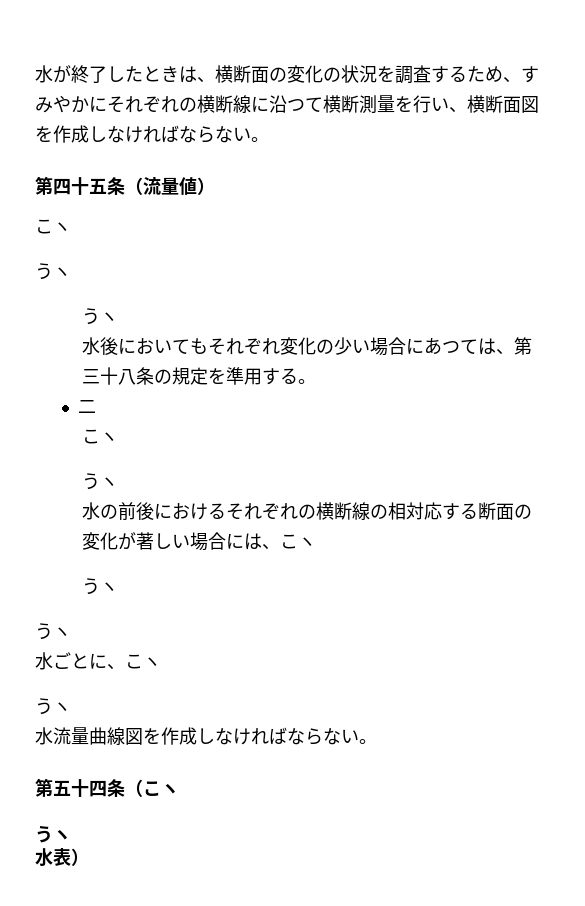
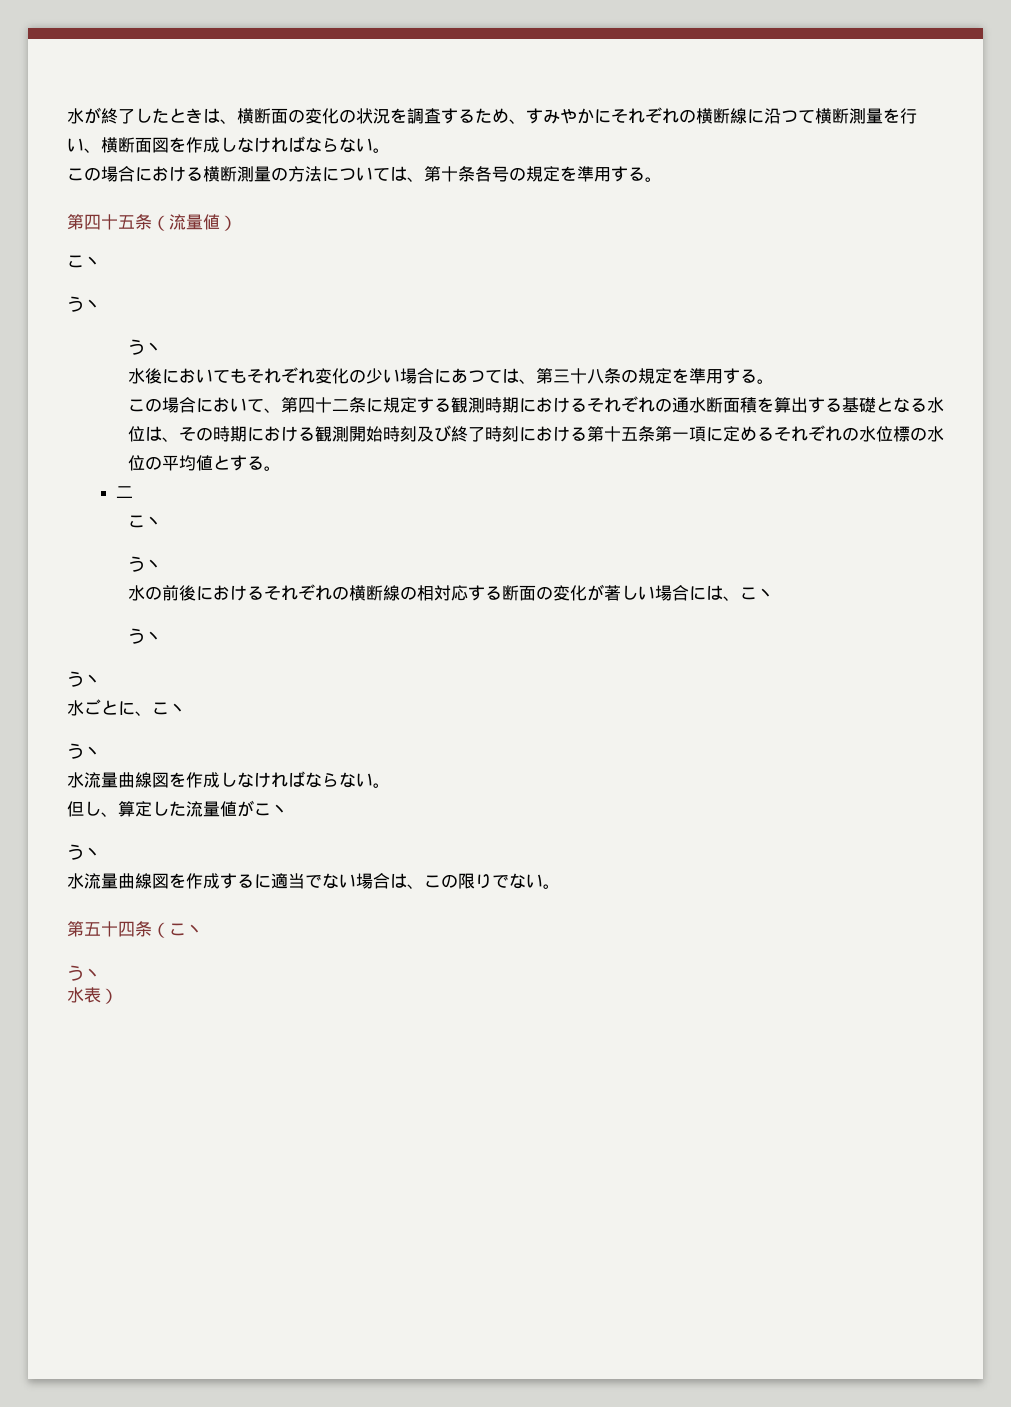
(269, 139) none -> [67,166,662,182] // この場合における横断測量の方法については、第十条各号の規定を準用する。
(317, 381) none -> [127,396,944,413] [127,425,944,442] [127,455,281,471] // この場合において、第四十二条に規定する観測時期におけるそれぞれの通水断面積を算出する基礎となる水位は、その時期における観測開始時刻及び終了時刻における第十五条第一項に定めるそれぞれの水位標の水位の平均値とする。
(377, 741) none -> [67,800,288,817] [67,844,101,860] [67,873,560,889] // 但し、算定した流量値がこヽ // うヽ // 水流量曲線図を作成するに適当でない場合は、この限りでない。

